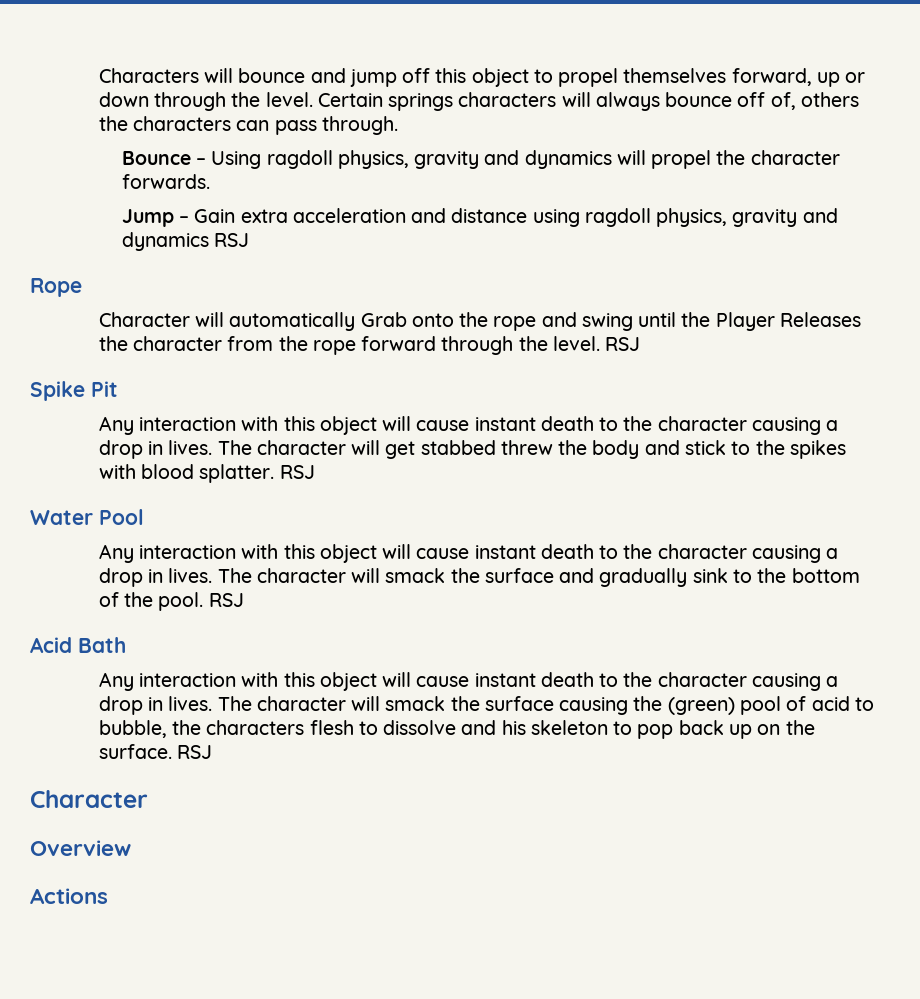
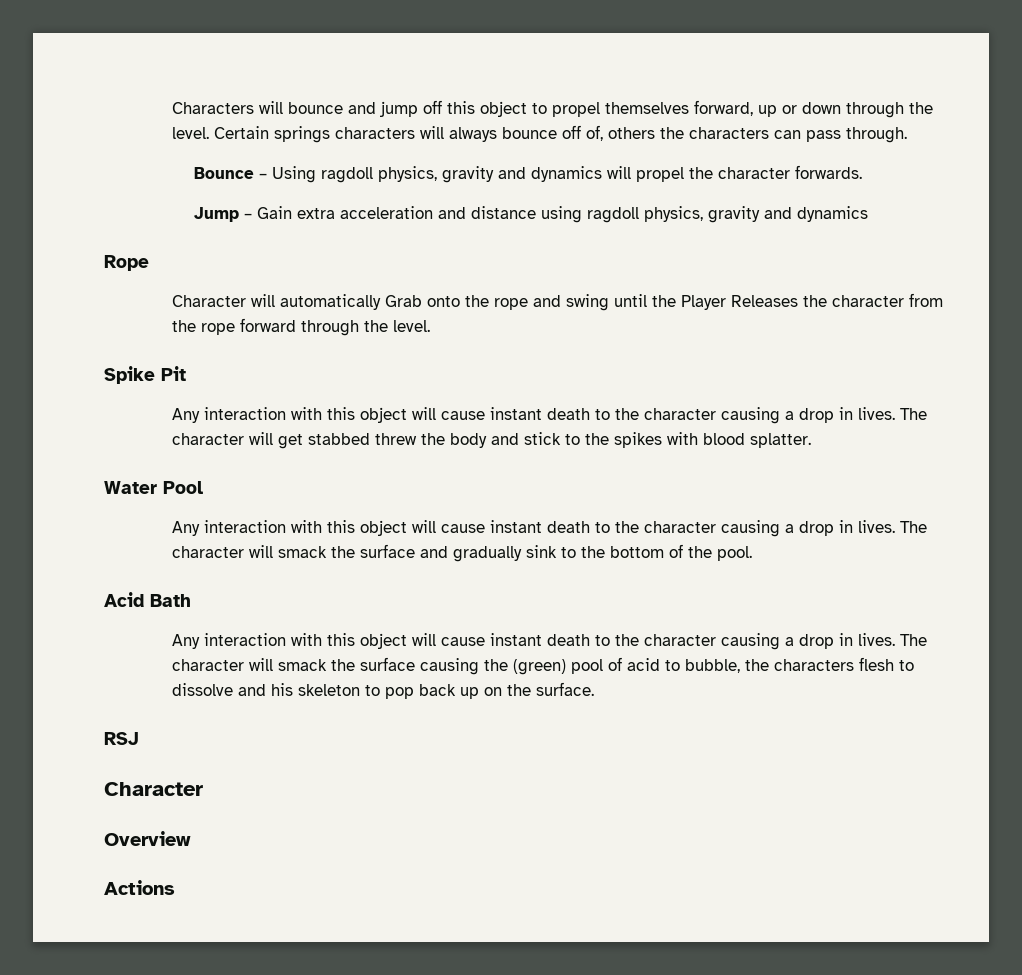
[213,233,249,247] RSJ -> (869, 214) none
[605,337,641,351] RSJ -> (430, 326) none
[279,465,315,479] RSJ -> (811, 440) none
[208,593,244,607] RSJ -> (752, 553) none
(172, 751) none -> (594, 689) //

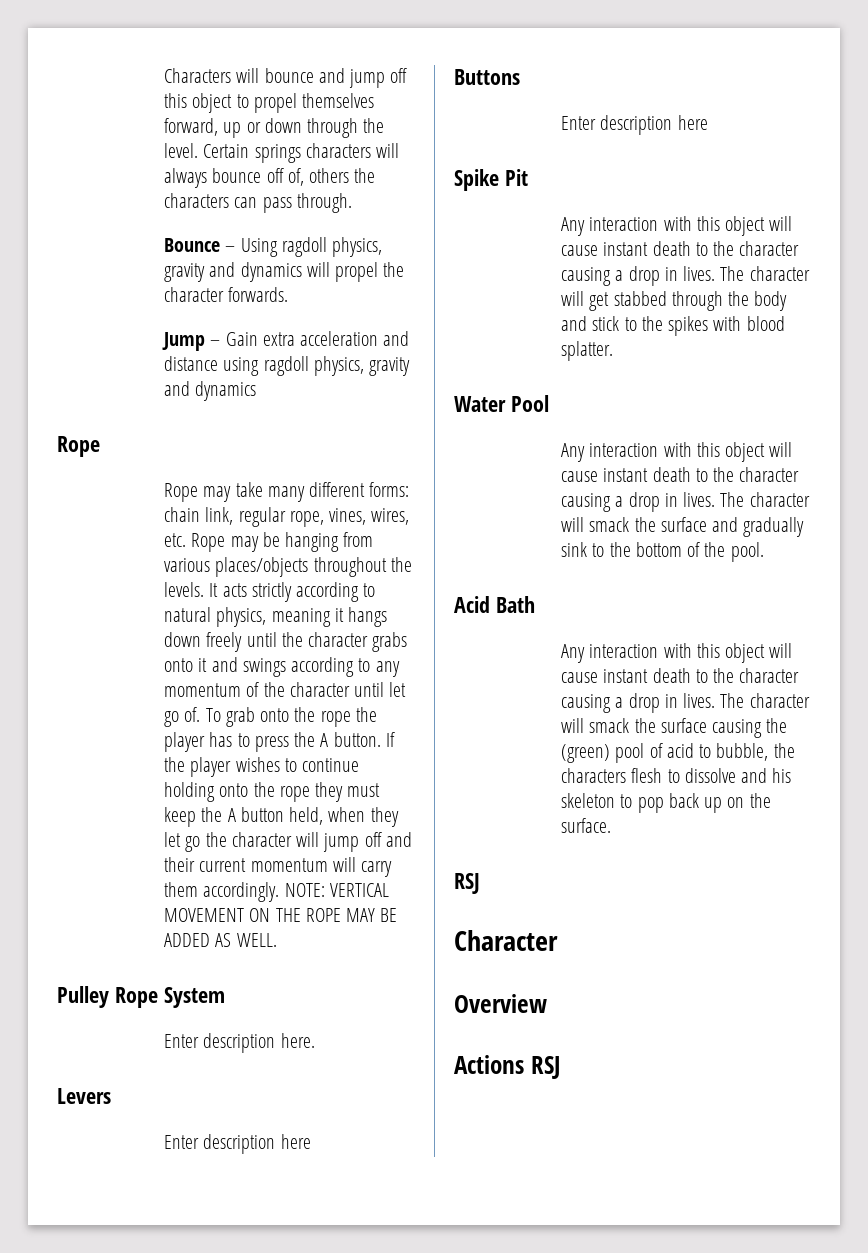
[171,293,943,311] [171,318,430,336] Character will automatically Grab onto the rope and swing until the Player Releases the character from the rope forward through the level. -> [164,482,410,502] [164,507,410,527] [164,532,374,552] [164,557,412,577] [164,582,376,602] [164,607,388,627] [164,632,408,652] [164,657,400,677] [164,682,407,697] [164,707,377,727] [164,732,395,752] [164,757,360,777] [164,782,381,802] [164,807,399,827] [164,832,412,852] [164,857,393,877] [164,882,389,902] [164,908,398,922] [164,933,277,947] [57,986,225,1008] [164,1033,315,1053] [57,1088,111,1104] [164,1134,311,1154] [454,69,520,85] [561,115,708,135] Rope may take many different forms: chain link, regular rope, vines, wires, etc. Rope may be hanging from various places/objects throughout the levels. It acts strictly according to natural physics, meaning it hangs down freely until the character grabs onto it and swings according to any momentum of the character until let go of. To grab onto the rope the player has to press the A button. If the player wishes to continue holding onto the rope they must keep the A button held, when they let go the character will jump off and their current momentum will carry them accordingly. NOTE: VERTICAL MOVEMENT ON THE ROPE MAY BE ADDED AS WELL. // Pulley Rope System // Enter description here. // Levers // Enter description here // Buttons // Enter description here
[374,433,417,445] threw -> [671,291,723,311] through
(175, 887) none -> [530,1056,560,1079] RSJ

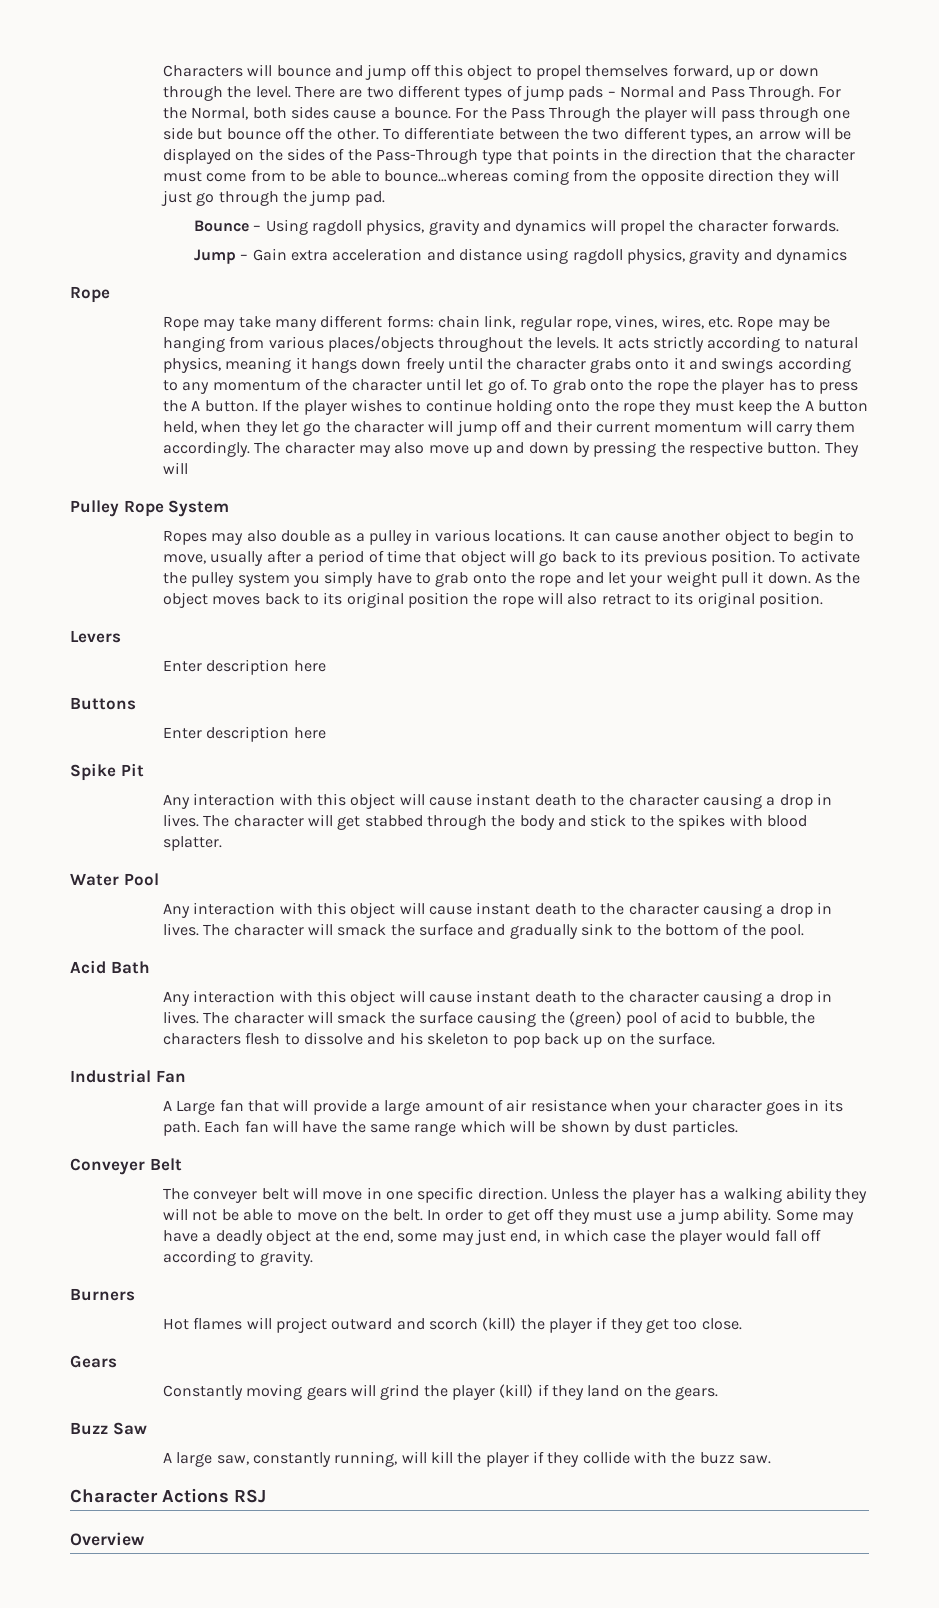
[203,143,400,163] [164,168,376,188] [164,193,352,213] Certain springs characters will always bounce off of, others the characters can pass through. -> [295,85,842,101] [163,106,851,122] [163,127,852,143] [163,148,855,164] [163,169,839,185] [161,190,385,206] There are two different types of jump pads – Normal and Pass Through. For the Normal, both sides cause a bounce. For the Pass Through the player will pass through one side but bounce off the other. To differentiate between the two different types, an arrow will be displayed on the sides of the Pass-Through type that points in the direction that the character must come from to be able to bounce…whereas coming from the opposite direction they will just go through the jump pad.
[284,883,389,897] [164,908,398,922] [164,933,277,947] [57,986,225,1008] [164,1033,315,1053] NOTE: VERTICAL MOVEMENT ON THE ROPE MAY BE ADDED AS WELL. // Pulley Rope System // Enter description here. -> [254,441,859,457] [163,462,189,474] [70,500,230,517] [163,529,854,545] [163,550,860,566] [163,571,861,587] [163,592,823,608] The character may also move up and down by pressing the respective button. They will // Pulley Rope System // Ropes may also double as a pulley in various locations. It can cause another object to begin to move, usually after a period of time that object will go back to its previous position. To activate the pulley system you simply have to grab onto the rope and let your weight pull it down. As the object moves back to its original position the rope will also retract to its original position.
[454,873,480,894] [454,930,558,951] RSJ // Character -> [70,1069,186,1083] [163,1099,843,1115] [163,1120,738,1136] [70,1158,182,1175] [163,1187,868,1203] [163,1208,854,1224] [163,1229,821,1245] [163,1250,313,1266] [70,1288,135,1301] [163,1317,742,1333] [70,1355,117,1368] [163,1384,719,1400] [70,1422,147,1435] [163,1451,771,1467] [70,1488,266,1503] Industrial Fan // A Large fan that will provide a large amount of air resistance when your character goes in its path. Each fan will have the same range which will be shown by dust particles. // Conveyer Belt // The conveyer belt will move in one specific direction. Unless the player has a walking ability they will not be able to move on the belt. In order to get off they must use a jump ability. Some may have a deadly object at the end, some may just end, in which case the player would fall off according to gravity. // Burners // Hot flames will project outward and scorch (kill) the player if they get too close. // Gears // Constantly moving gears will grind the player (kill) if they land on the gears. // Buzz Saw // A large saw, constantly running, will kill the player if they collide with the buzz saw. // Character Actions RSJ
[454,1055,560,1079] // Actions RSJ -> (144, 1539) none

